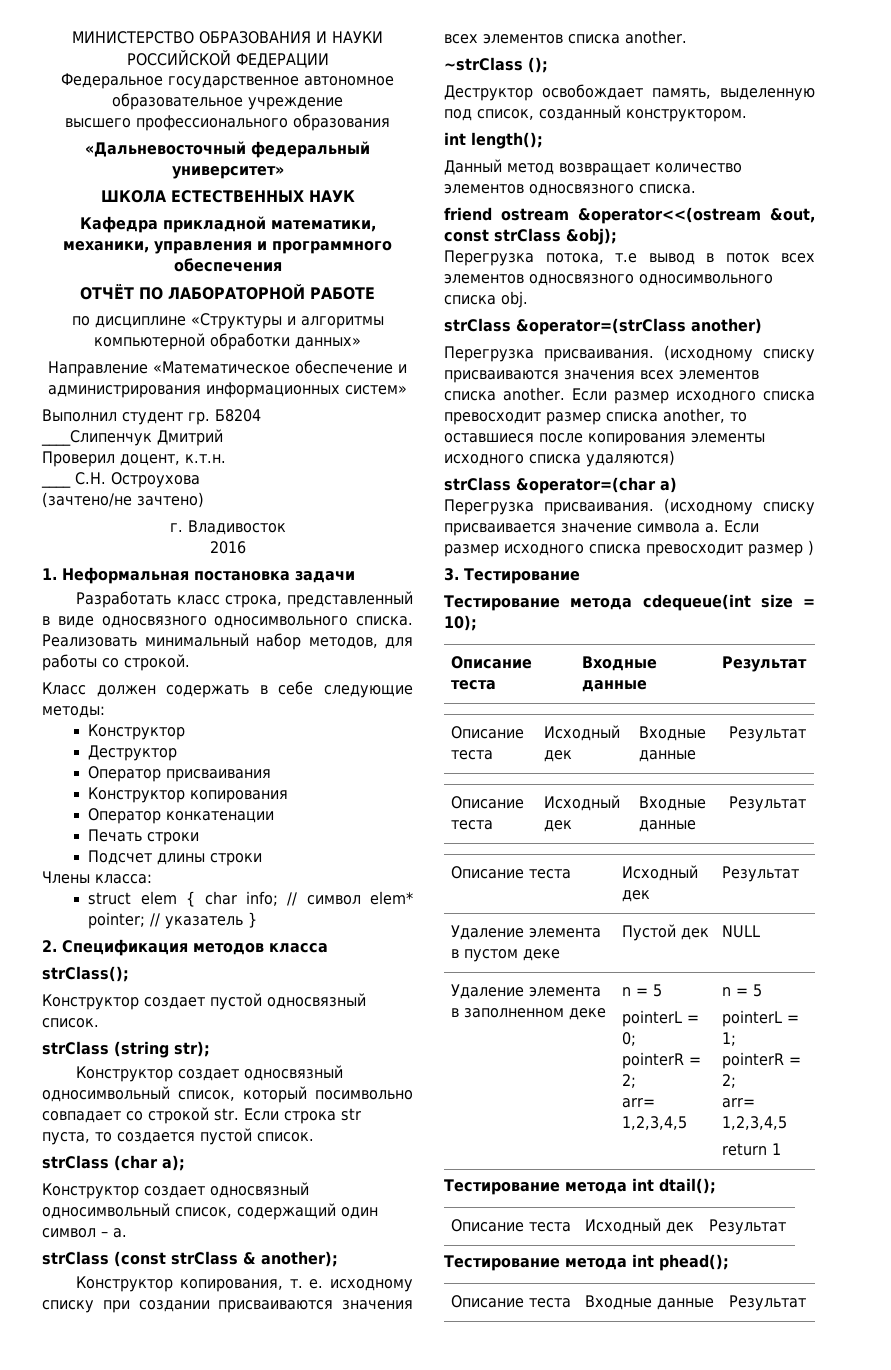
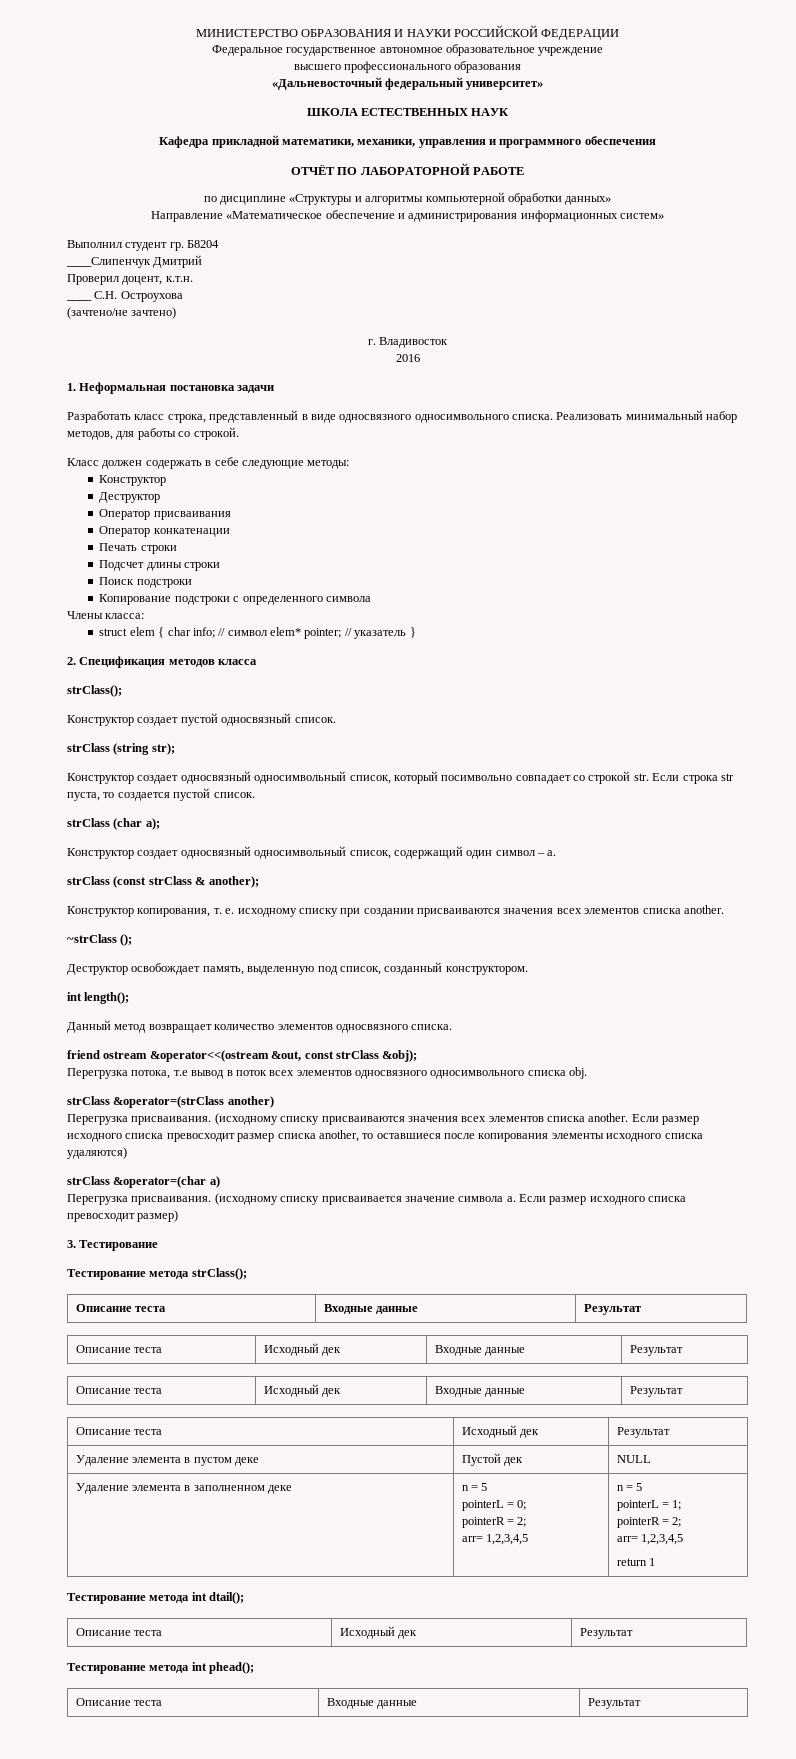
[88,787,289,803] // Конструктор копирования -> (231, 515) none
(263, 859) none -> [99,577,192,588] [99,594,371,605] // Поиск подстроки // Копирование подстроки с определенного символа
[748,540,814,557] размер ) -> [137,1210,179,1222] размер)
[642,594,815,611] [444,615,477,631] cdequeue(int size = 10); -> [191,1268,247,1280] strClass();

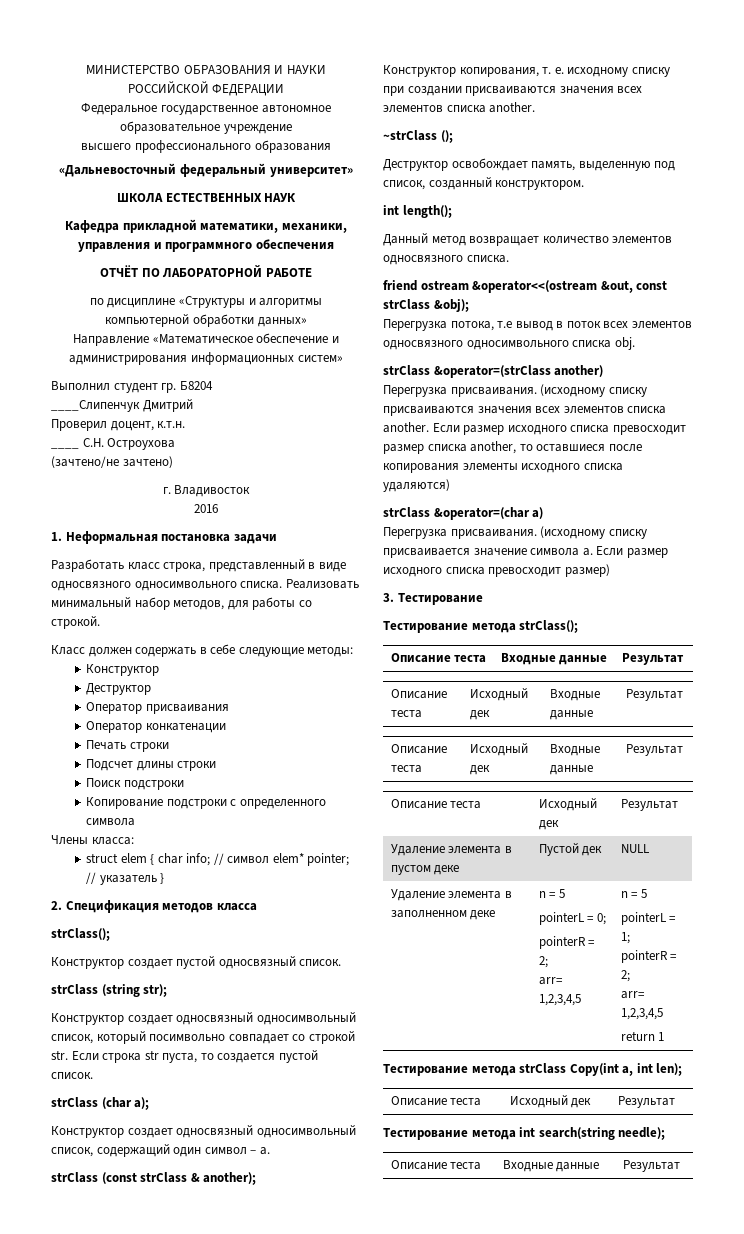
[191,1592,245,1604] int dtail(); -> [519,1063,683,1076] strClass Copy(int a, int len);
[209,1662,255,1674] phead(); -> [538,1127,666,1140] search(string needle);

